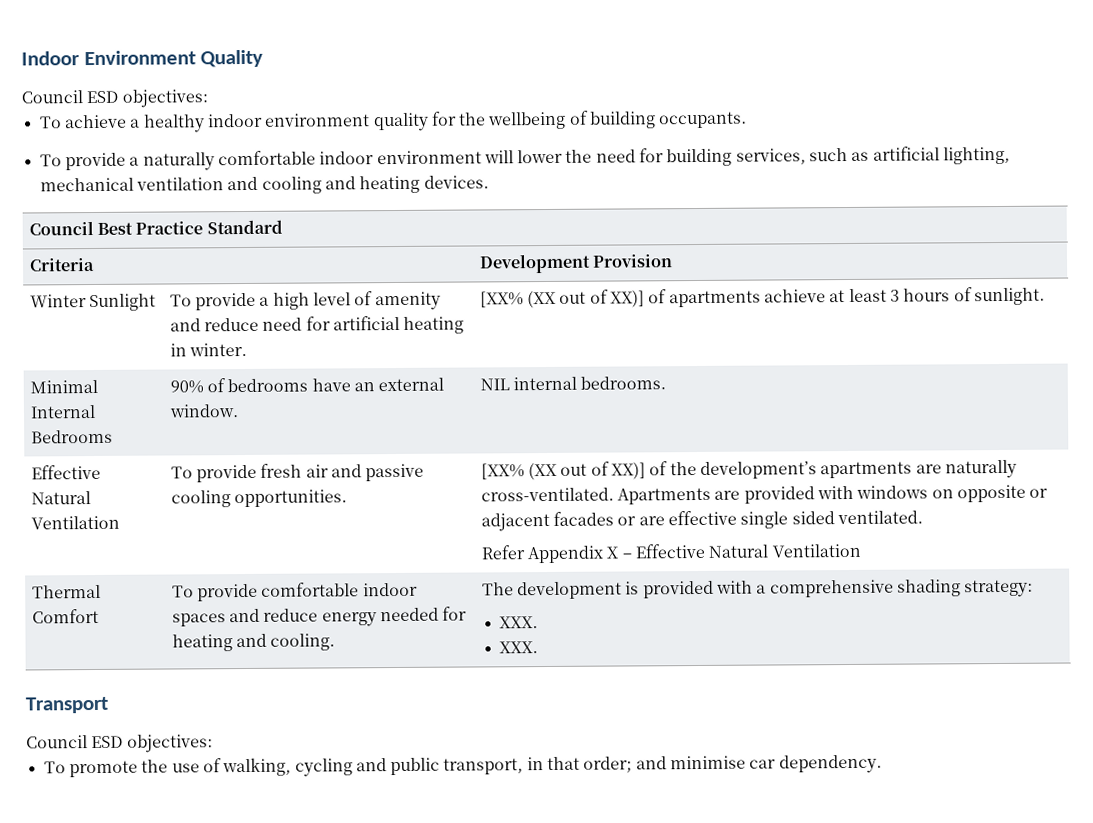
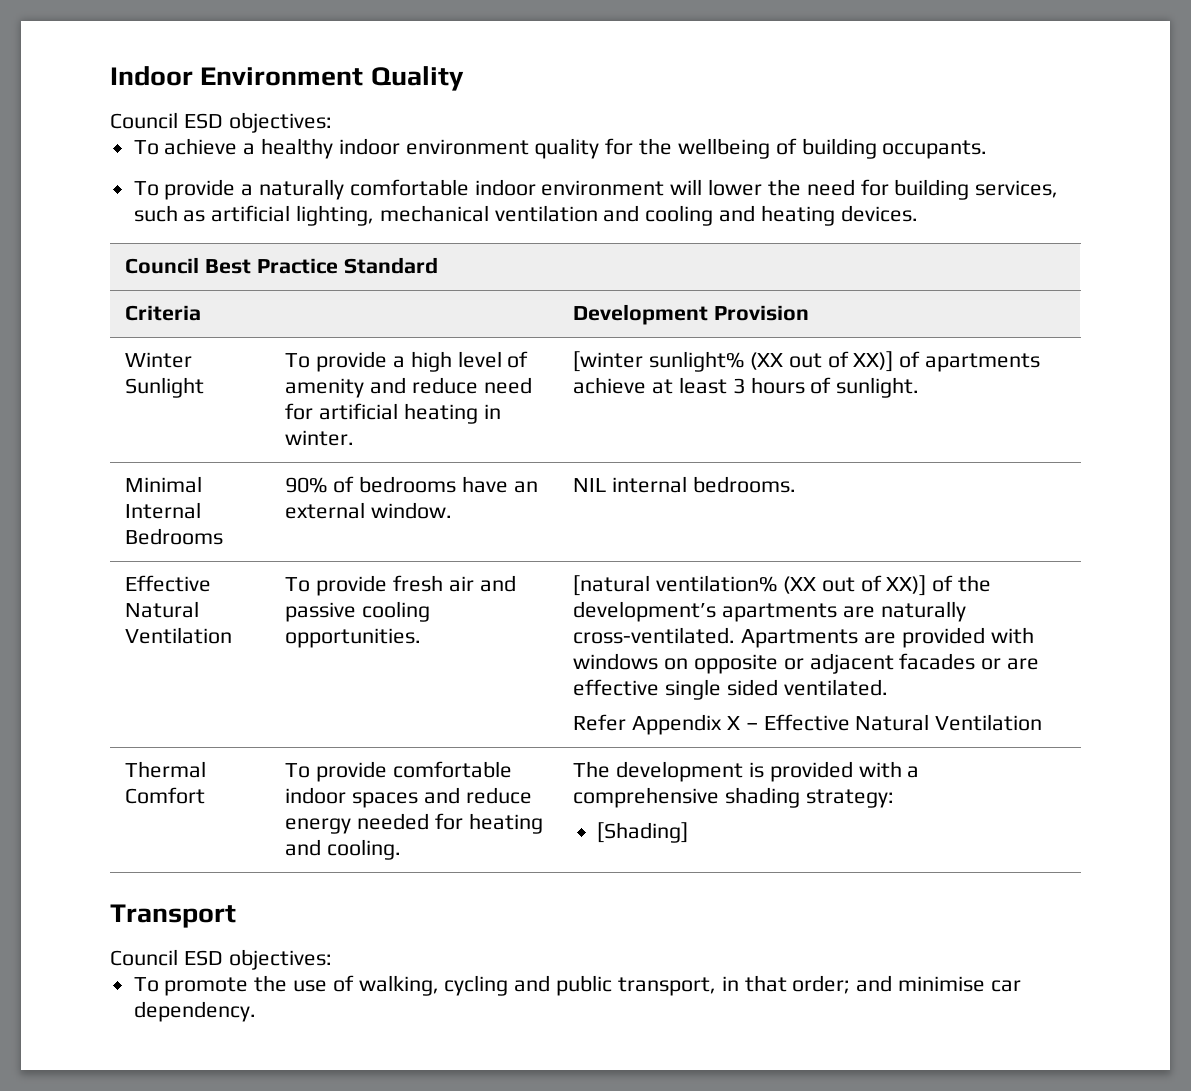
[479,291,524,308] [XX% -> [573,351,745,372] [winter sunlight%
[480,463,525,480] [XX% -> [573,575,778,596] [natural ventilation%
[499,616,539,629] [499,641,539,654] XXX. // XXX. -> [596,822,688,843] [Shading]

